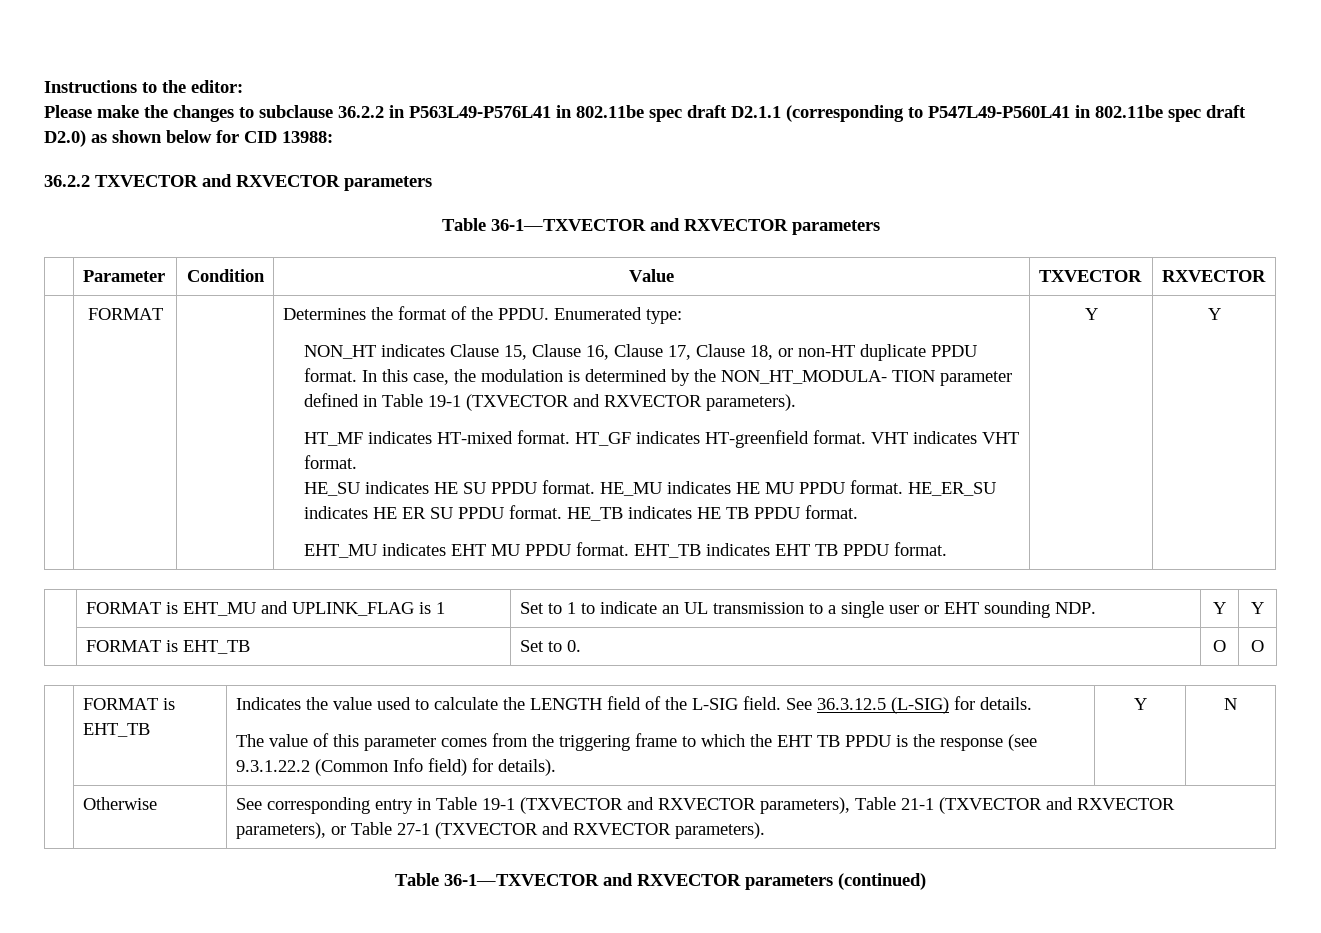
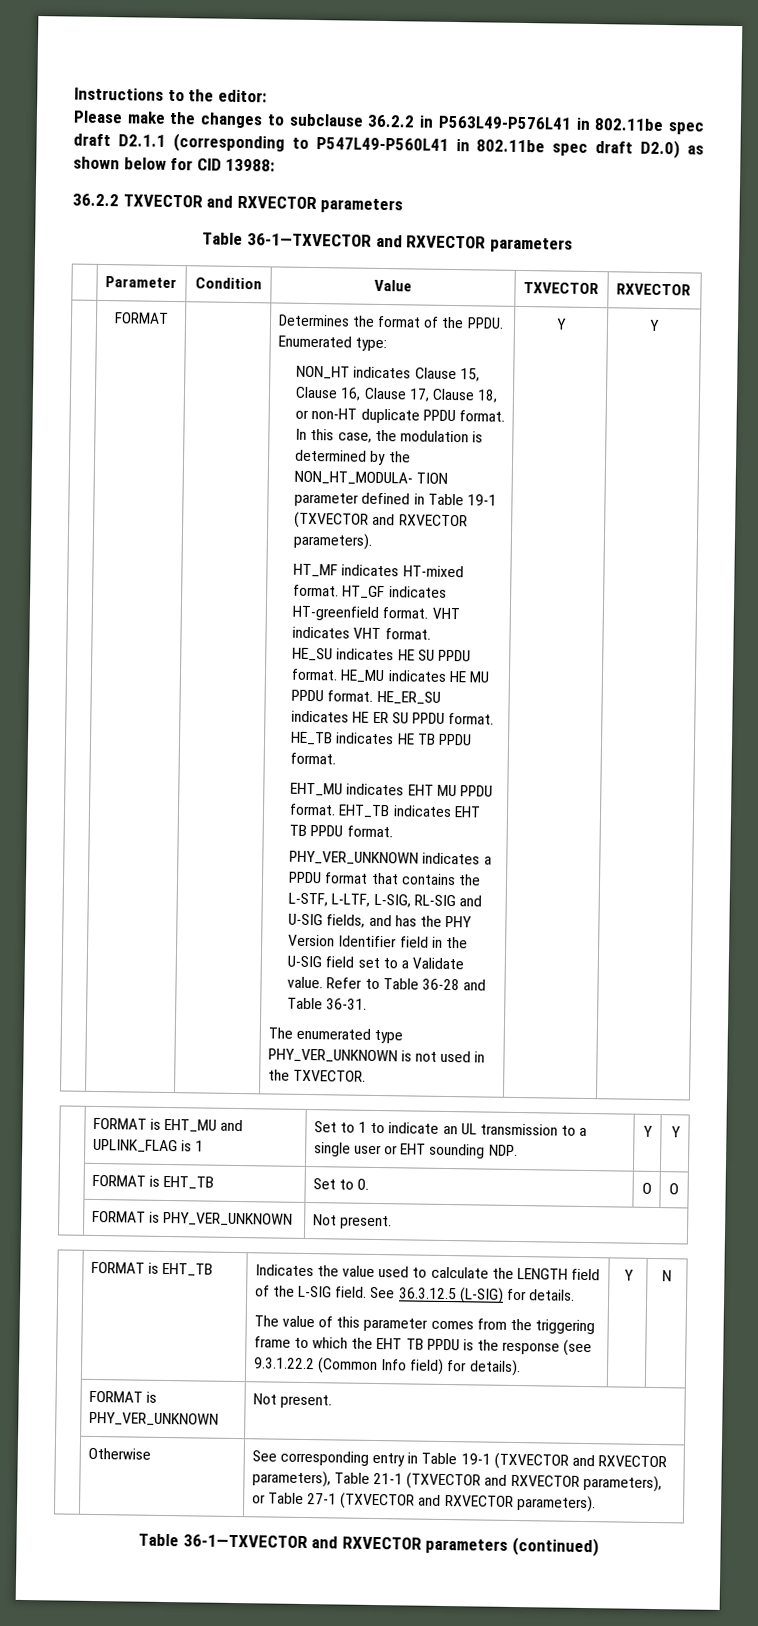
(948, 549) none -> [289,850,492,866] [288,871,481,886] [288,892,482,908] [288,913,473,928] [288,934,468,949] [287,955,465,970] [287,976,487,991] [287,997,368,1010] [267,1027,403,1044] [267,1048,486,1064] [267,1069,366,1082] // PHY_VER_UNKNOWN indicates a PPDU format that contains the L-STF, L-LTF, L-SIG, RL-SIG and U-SIG fields, and has the PHY Version Identifier field in the U-SIG field set to a Validate value. Refer to Table 36-28 and Table 36-31. // The enumerated type PHY_VER_UNKNOWN is not used in the TXVECTOR.
(1264, 646) none -> [91,1210,293,1227] [312,1214,392,1230] // | FORMAT is PHY_VER_UNKNOWN | Not present.
(1237, 704) none -> [88,1390,157,1403] [88,1411,219,1427] [252,1393,332,1409] // | FORMAT is PHY_VER_UNKNOWN | Not present.

